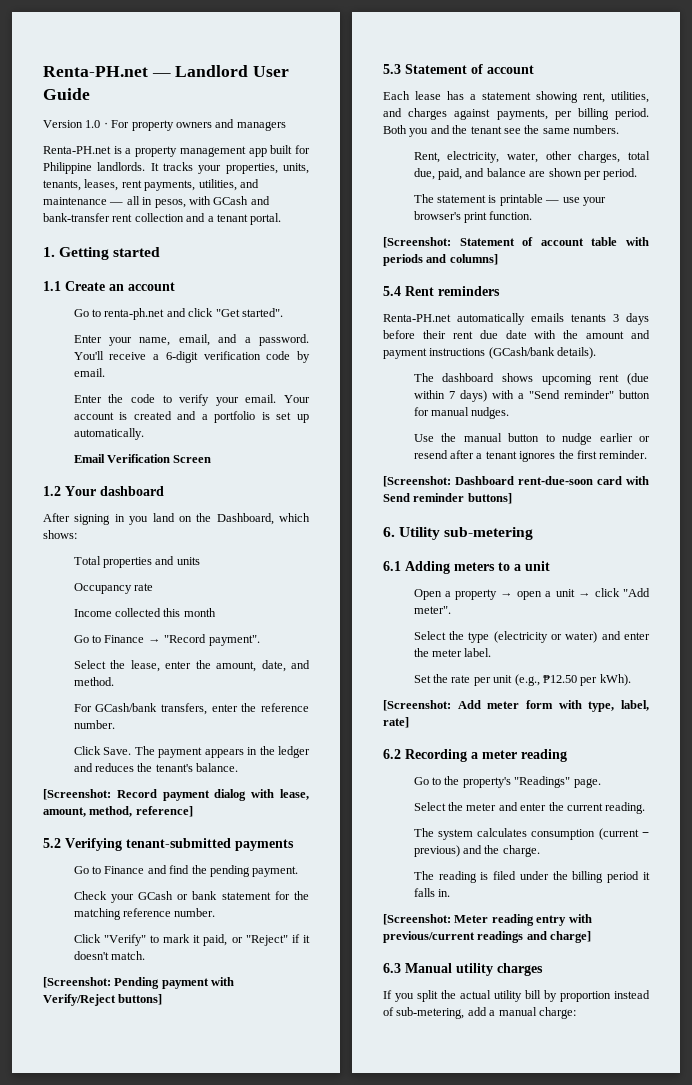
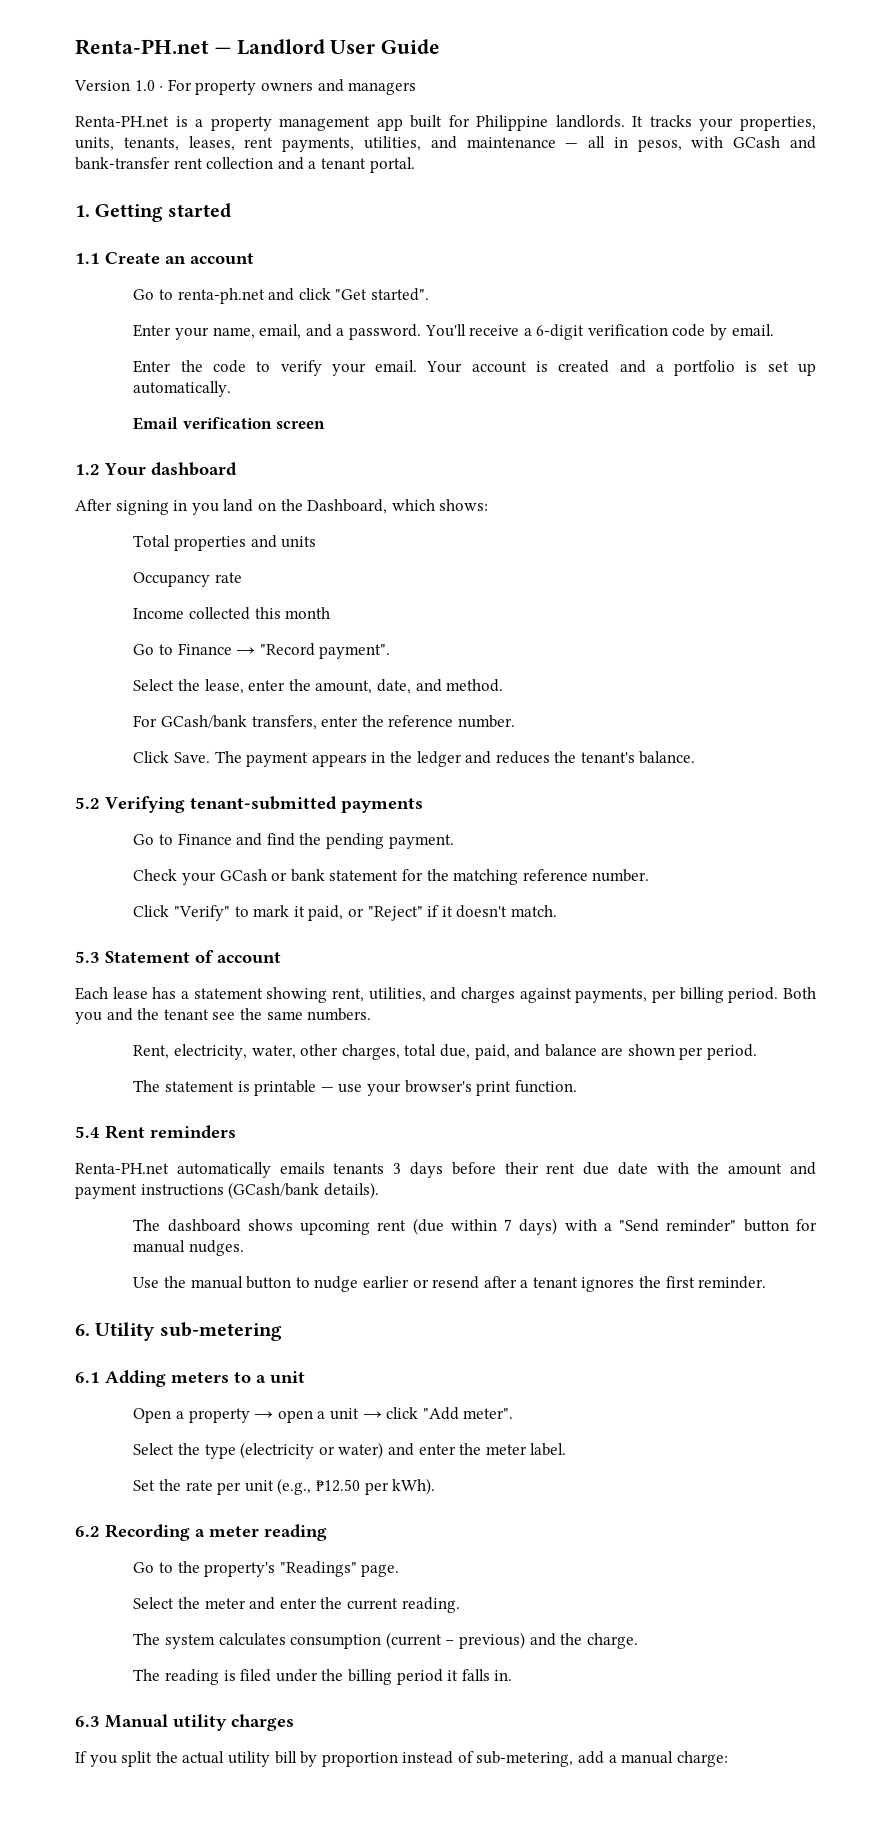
[107,454,212,463] Verification Screen -> [182,417,325,429] verification screen
[43,789,309,801] [43,806,193,817] // [Screenshot: Record payment dialog with lease, amount, method, reference] -> (696, 757) none
[43,977,235,989] [43,994,163,1006] // [Screenshot: Pending payment with Verify/Reject buttons] -> (557, 911) none
[383,237,649,248] [383,254,498,266] // [Screenshot: Statement of account table with periods and columns] -> (577, 1086) none
[383,476,649,487] [383,493,512,504] // [Screenshot: Dashboard rent-due-soon card with Send reminder buttons] -> (767, 1282) none
[383,700,649,712] [383,717,409,728] // [Screenshot: Add meter form with type, label, rate] -> (436, 1486) none
[383,914,592,926] [383,931,592,943] // [Screenshot: Meter reading entry with previous/current readings and charge] -> (513, 1675) none

